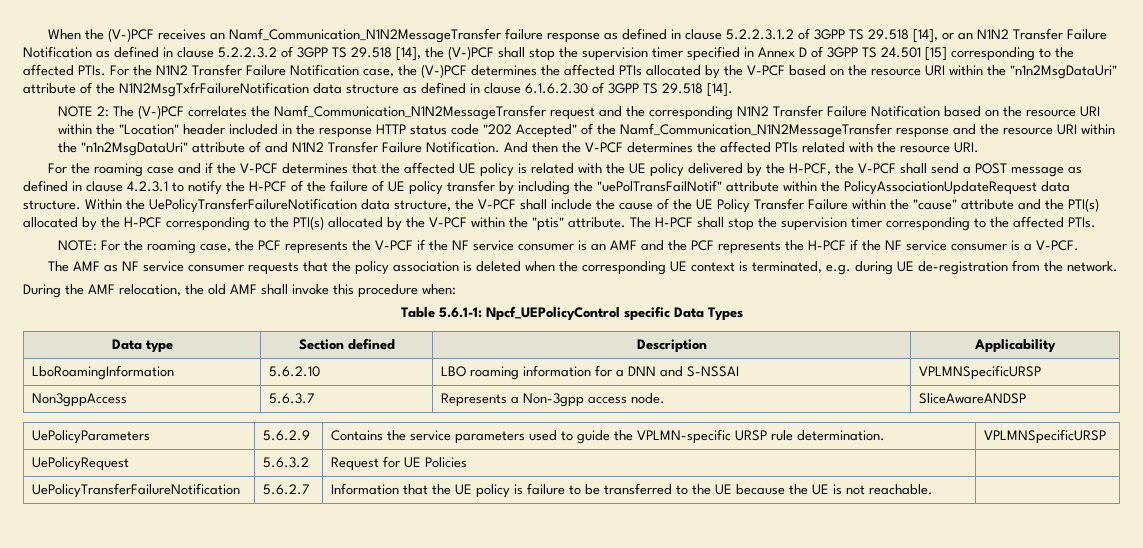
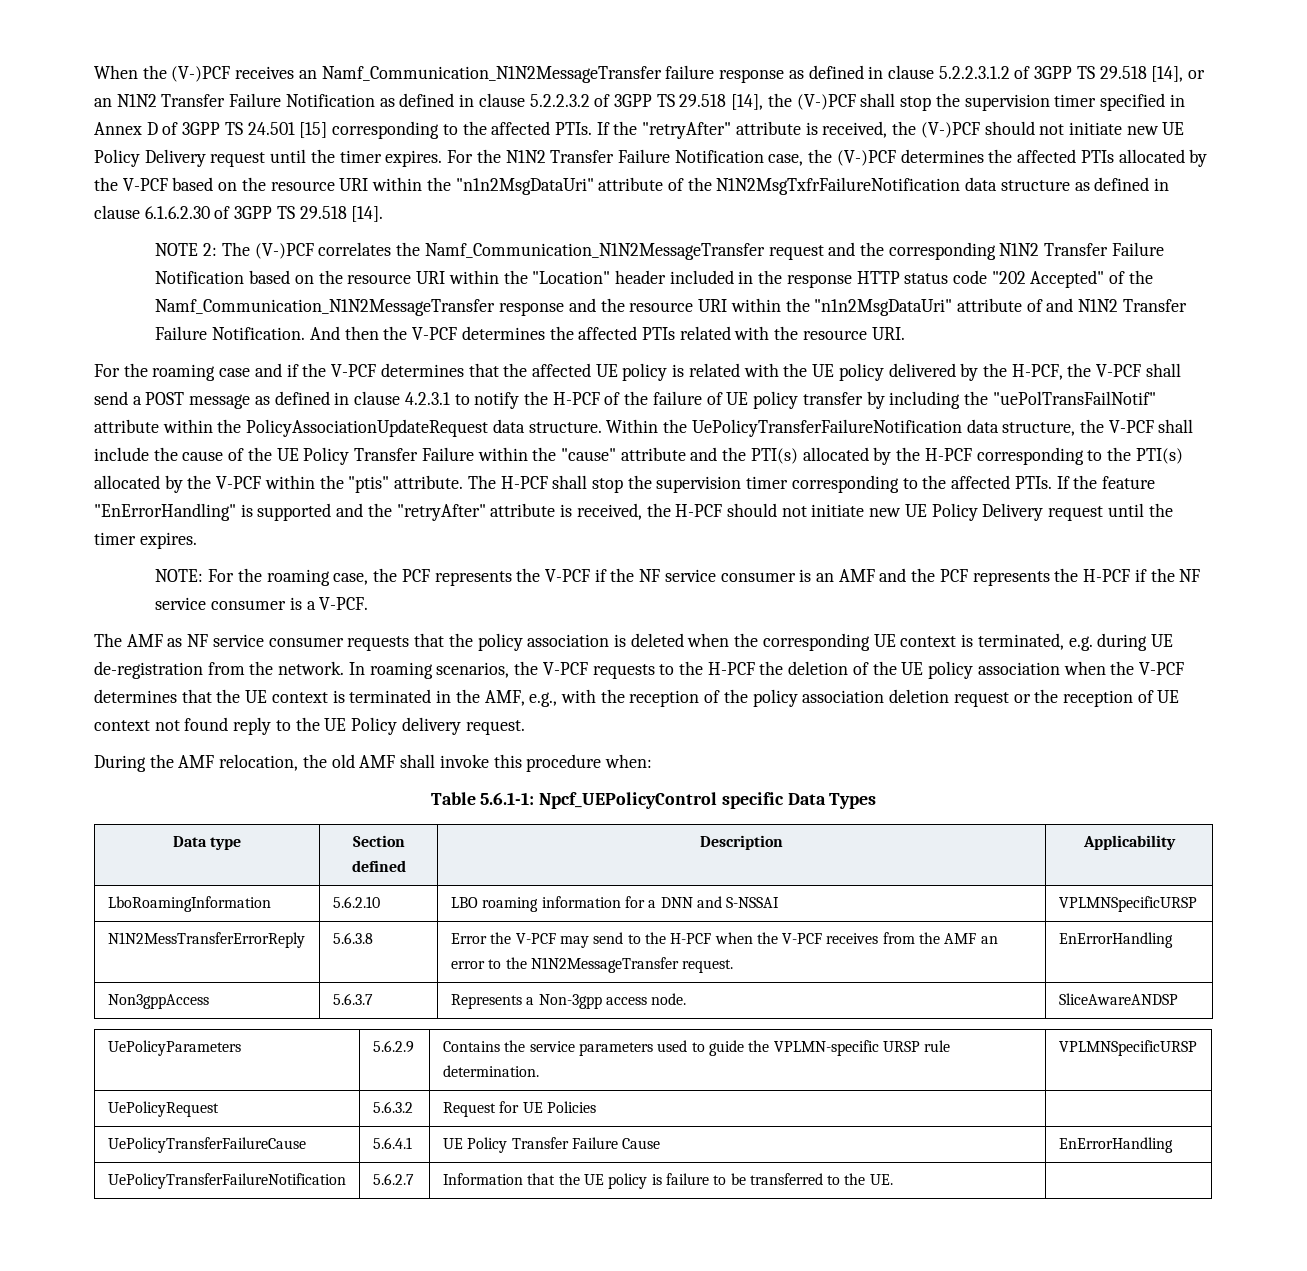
(106, 70) none -> [596,121,1185,139] [94,149,443,167] If the "retryAfter" attribute is received, the (V-)PCF should not initiate new UE Policy Delivery request until the timer expires.
(1096, 222) none -> [1056,475,1155,489] [94,503,1173,521] [94,532,197,549] If the feature "EnErrorHandling" is supported and the "retryAfter" attribute is received, the H-PCF should not initiate new UE Policy Delivery request until the timer expires.
(1118, 266) none -> [348,661,1184,679] [94,689,1180,707] [94,717,525,735] In roaming scenarios, the V-PCF requests to the H-PCF the deletion of the UE policy association when the V-PCF determines that the UE context is terminated in the AMF, e.g., with the reception of the policy association deletion request or the reception of UE context not found reply to the UE Policy delivery request.
(1042, 372) none -> [107,932,305,948] [332,932,373,944] [450,932,998,948] [450,957,734,973] [1058,932,1173,948] // N1N2MessTransferErrorReply | 5.6.3.8 | Error the V-PCF may send to the H-PCF when the V-PCF receives from the AMF an error to the N1N2MessageTransfer request. | EnErrorHandling
(468, 462) none -> [107,1137,306,1153] [372,1137,412,1149] [442,1137,661,1153] [1058,1137,1173,1153] // UePolicyTransferFailureCause | 5.6.4.1 | UE Policy Transfer Failure Cause | EnErrorHandling
[715,484,934,495] UE because the UE is not reachable. -> [869,1174,893,1185] UE.

